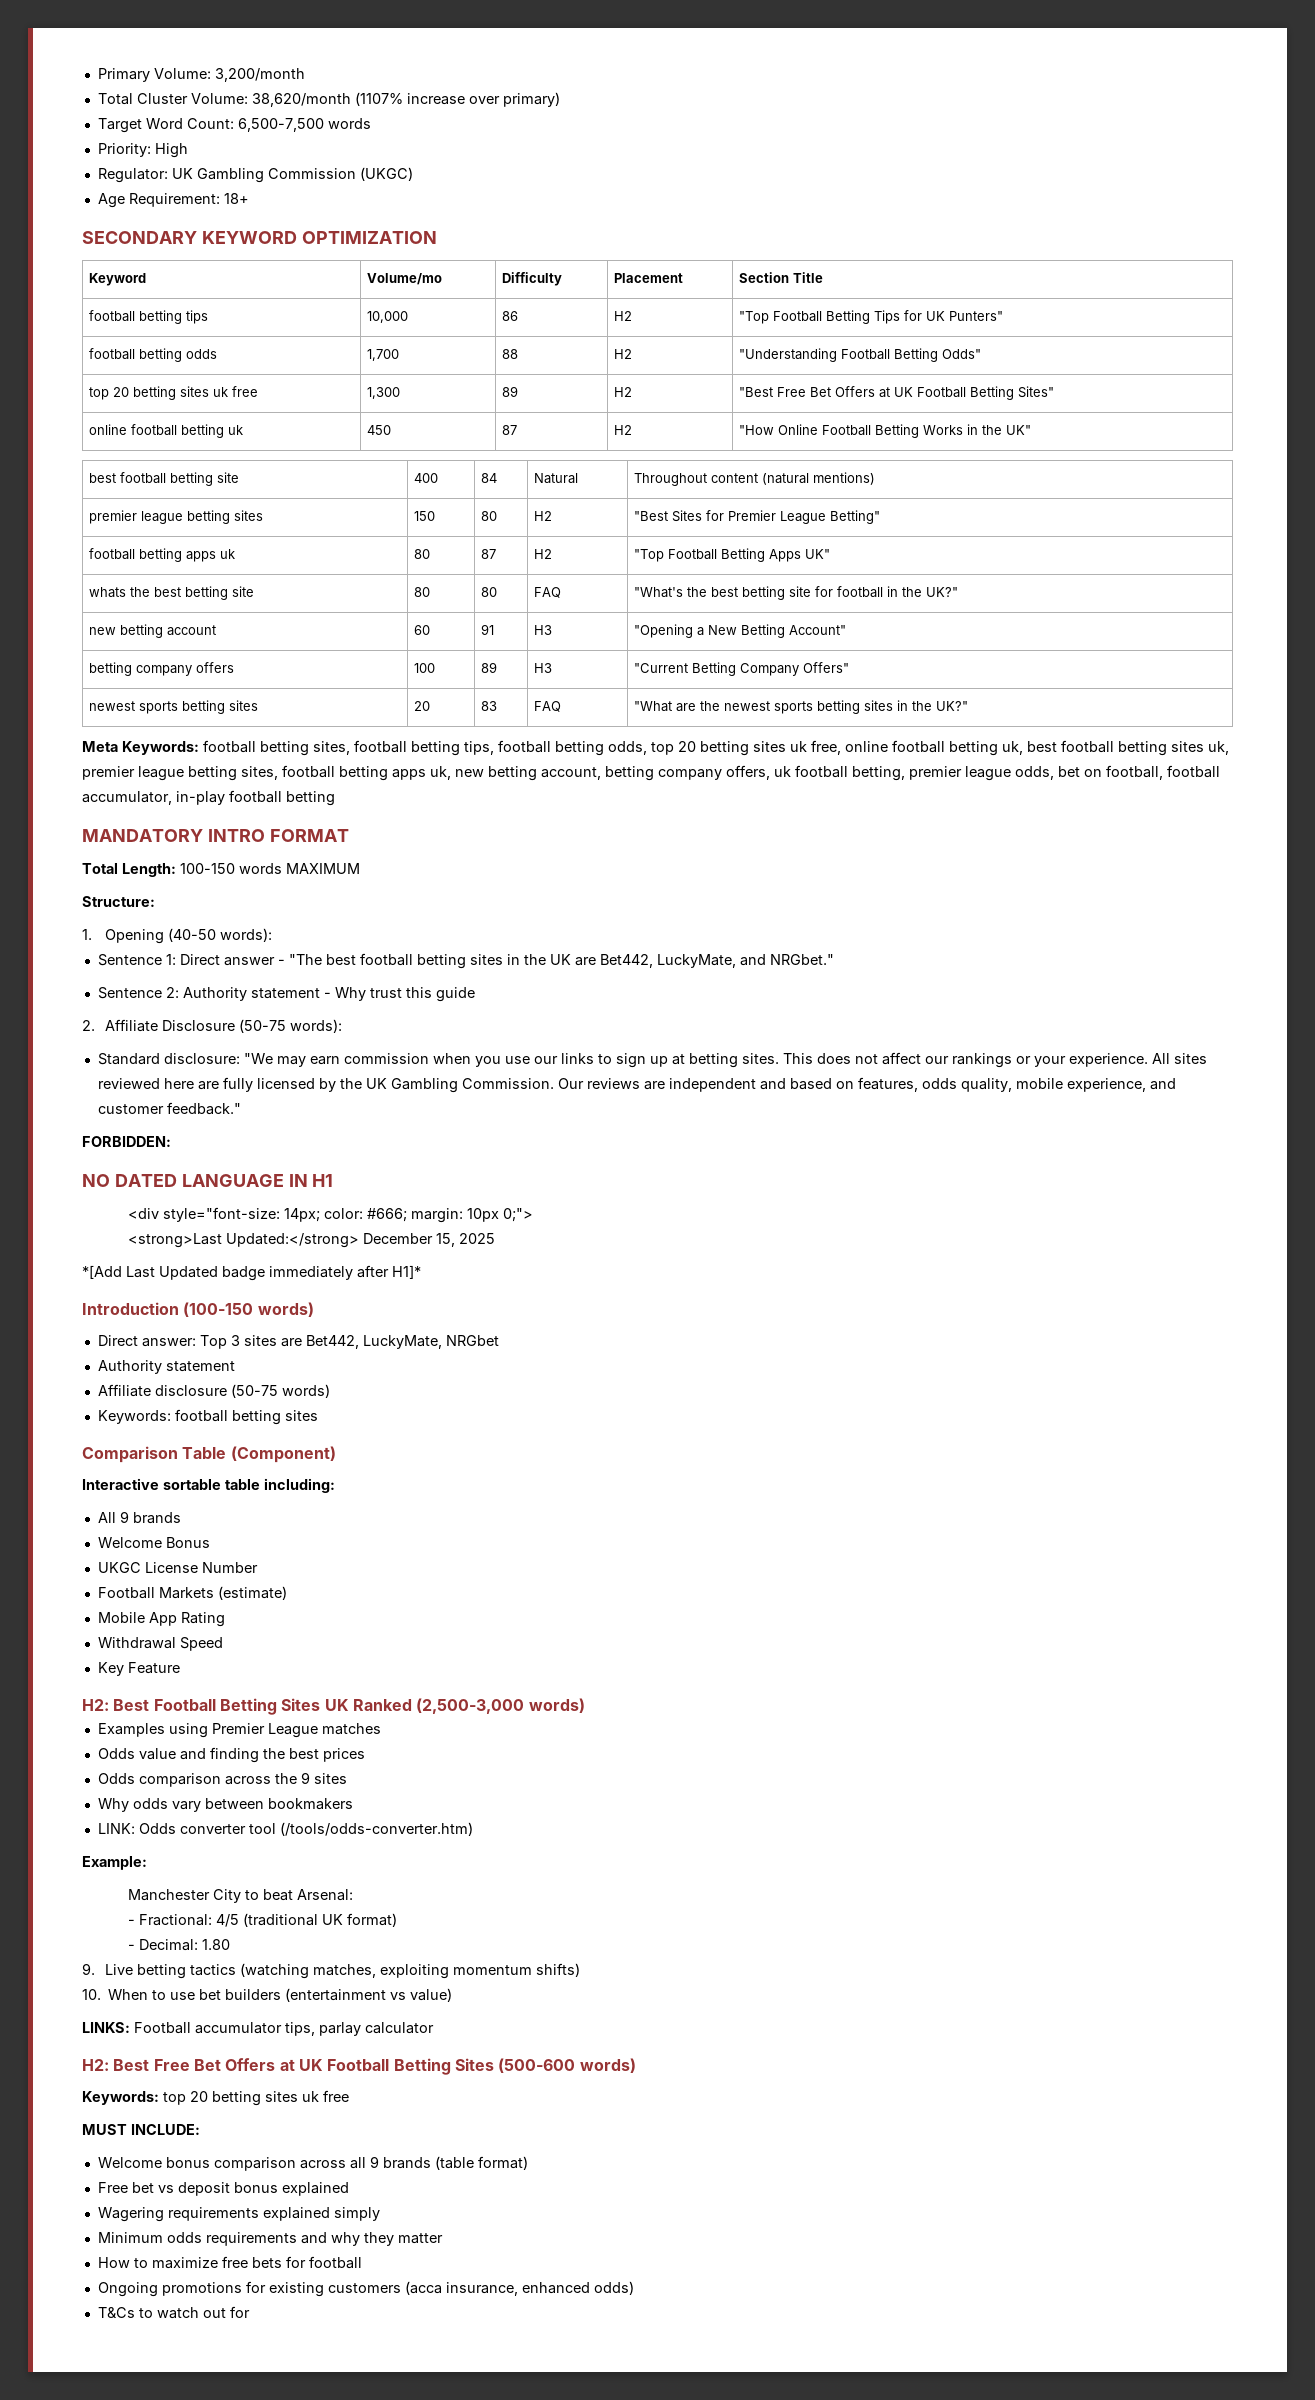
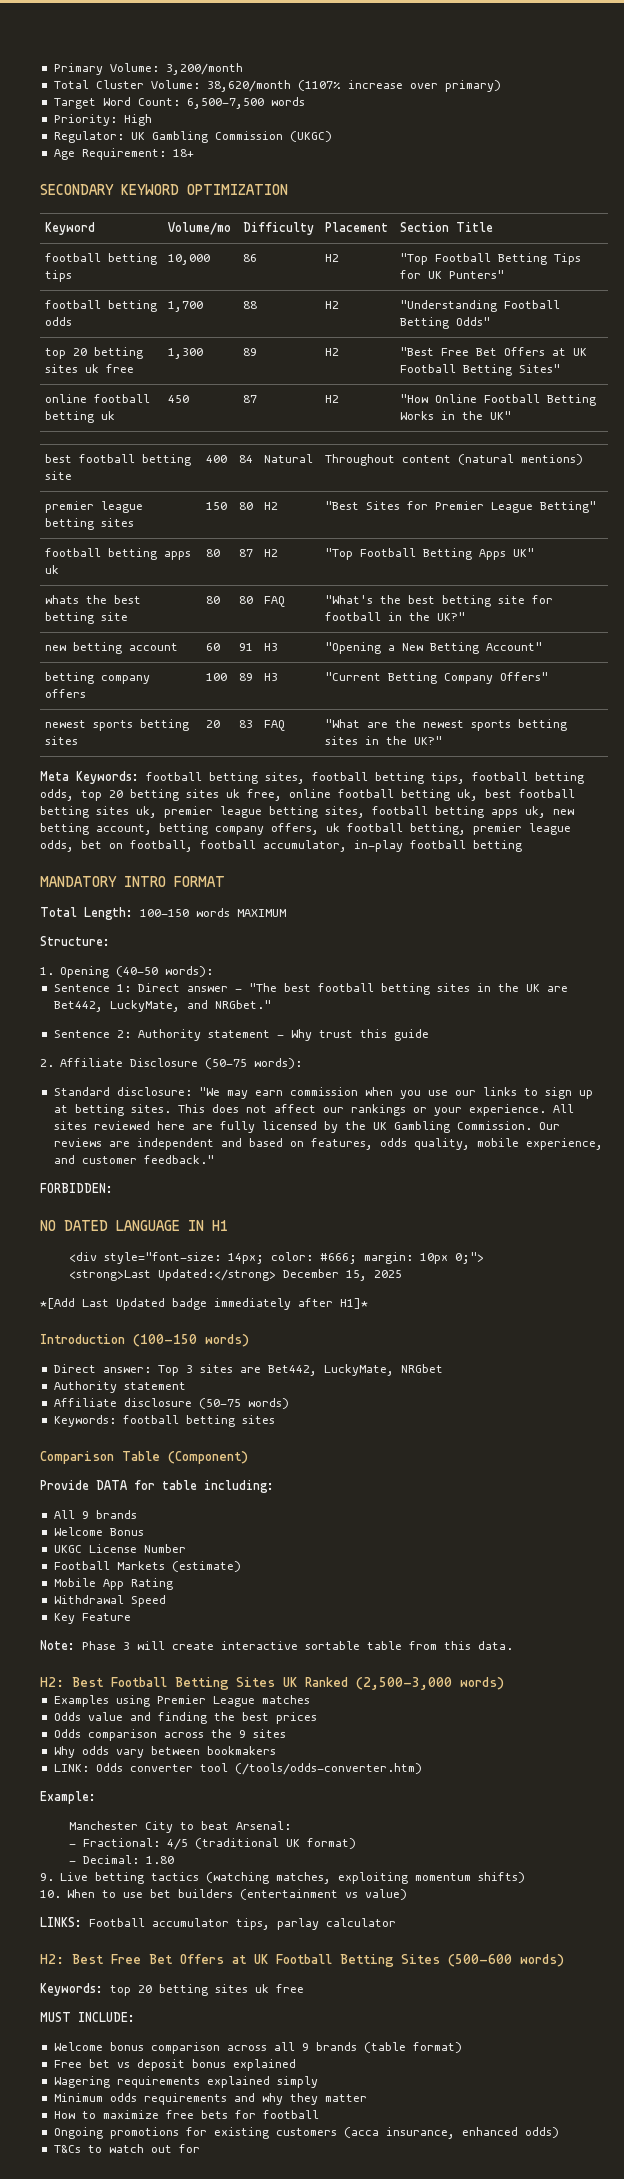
[82,1478,221,1490] Interactive sortable -> [40,1480,155,1490] Provide DATA for
(180, 1668) none -> [40,1640,513,1650] // Note: Phase 3 will create interactive sortable table from this data.

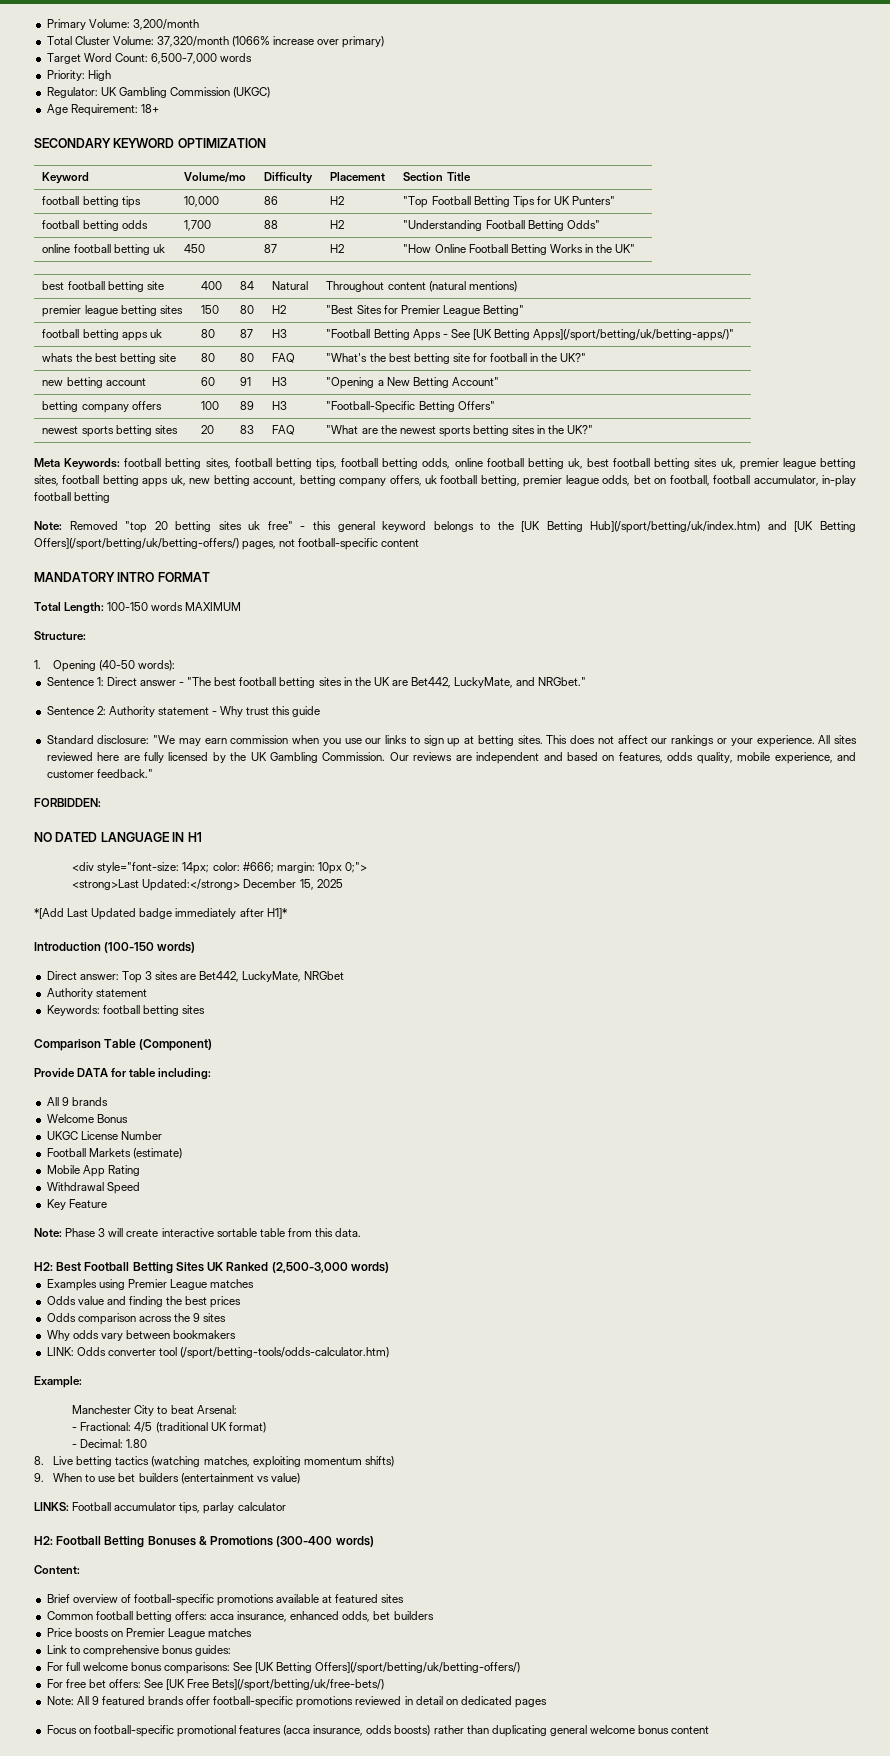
[206,80,341,92] 38,620/month (1107% -> [156,36,271,47] 37,320/month (1066%
[186,98,264,109] 6,500-7,500 -> [150,53,217,64] 6,500-7,000
[45,347,144,359] [45,364,135,373] [168,348,204,359] [243,348,258,356] [325,348,340,356] [400,347,588,356] [400,364,561,376] // top 20 betting sites uk free | 1,300 | 89 | H2 | "Best Free Bet Offers at UK Football Betting Sites" -> (600, 224) none
[264,549,279,557] [325,548,535,560] H2 | "Top Football Betting Apps UK" -> [272,329,288,338] [326,329,735,341] H3 | "Football Betting Apps - See [UK Betting Apps](/sport/betting/uk/betting-apps/)"
[325,672,494,684] "Current Betting Company -> [326,401,455,413] "Football-Specific Betting
[81,789,282,801] top 20 betting sites uk free, -> (451, 463) none
(522, 846) none -> [34,521,856,533] [34,538,420,550] // Note: Removed "top 20 betting sites uk free" - this general keyword belongs to the [UK Betting Hub](/sport/betting/uk/index.htm) and [UK Betting Offers](/sport/betting/uk/betting-offers/) pages, not football-specific content
[40,1058,303,1069] // 2. Affiliate Disclosure (50-75 words): -> (321, 711) none
[53,1398,289,1409] // Affiliate disclosure (50-75 words) -> (147, 993) none
[234,1763,422,1775] (/tools/odds-converter.htm) -> [180,1347,390,1359] (/sport/betting-tools/odds-calculator.htm)
[40,1873,54,1881] 9. -> [34,1456,44,1465] 8.
[40,1890,61,1898] 10. -> [34,1473,44,1482] 9.
[72,1954,564,1967] [40,1983,304,1996] [40,2012,135,2022] [53,2042,462,2054] [53,2059,296,2071] [53,2076,318,2088] [53,2093,367,2105] [53,2110,319,2119] [53,2127,559,2139] [53,2144,200,2153] Best Free Bet Offers at UK Football Betting Sites (500-600 words) // Keywords: top 20 betting sites uk free // MUST INCLUDE: // Welcome bonus comparison across all 9 brands (table format) // Free bet vs deposit bonus explained // Wagering requirements explained simply // Minimum odds requirements and why they matter // How to maximize free bets for football // Ongoing promotions for existing customers (acca insurance, enhanced odds) // T&Cs to watch out for -> [56,1536,374,1548] [34,1565,80,1574] [46,1594,405,1606] [46,1611,434,1622] [46,1628,253,1639] [46,1645,232,1657] [46,1662,521,1674] [46,1679,385,1691] [46,1696,548,1708] [46,1725,710,1737] Football Betting Bonuses & Promotions (300-400 words) // Content: // Brief overview of football-specific promotions available at featured sites // Common football betting offers: acca insurance, enhanced odds, bet builders // Price boosts on Premier League matches // Link to comprehensive bonus guides: // For full welcome bonus comparisons: See [UK Betting Offers](/sport/betting/uk/betting-offers/) // For free bet offers: See [UK Free Bets](/sport/betting/uk/free-bets/) // Note: All 9 featured brands offer football-specific promotions reviewed in detail on dedicated pages // Focus on football-specific promotional features (acca insurance, odds boosts) rather than duplicating general welcome bonus content

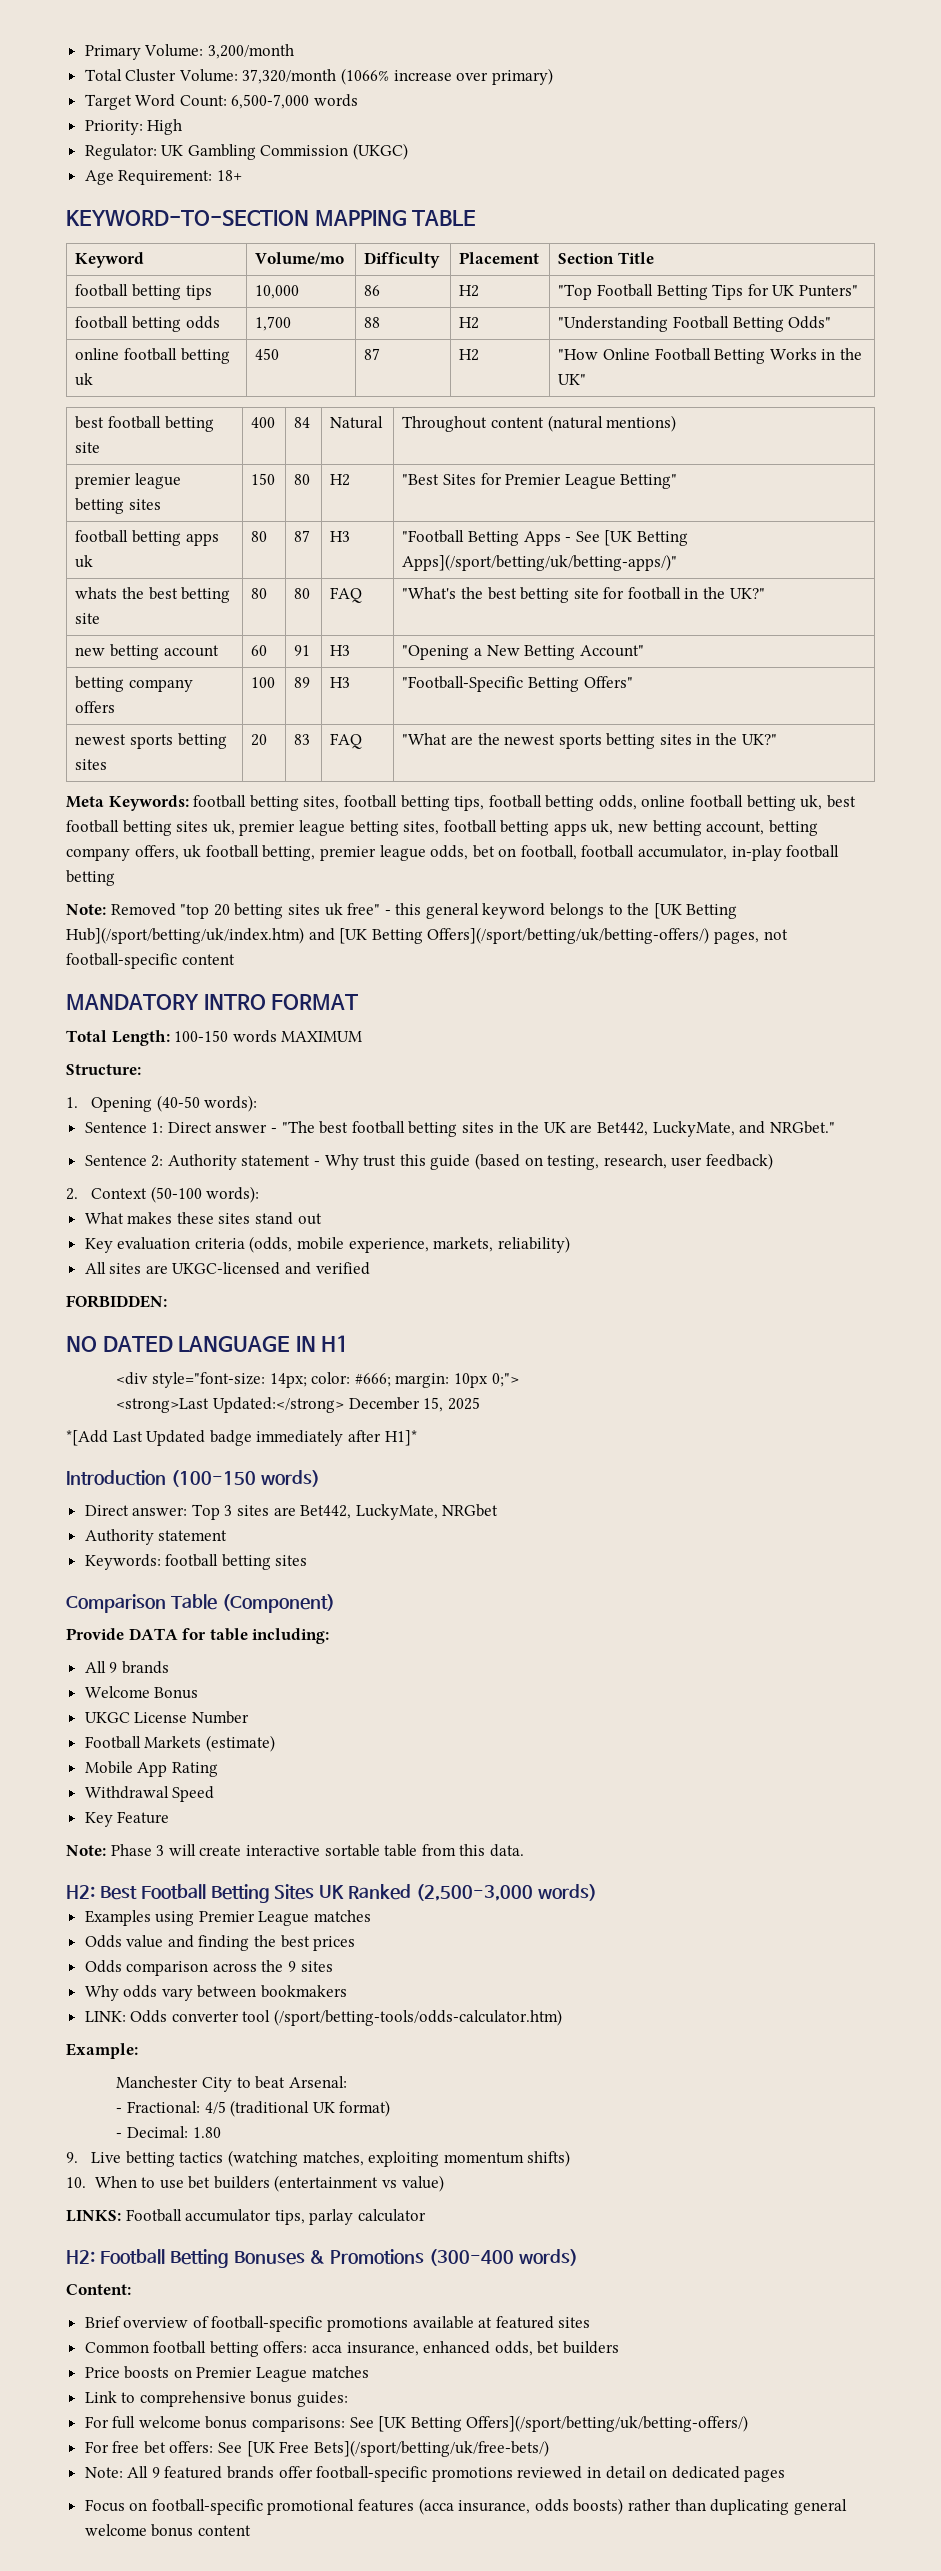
[34,138,266,148] SECONDARY KEYWORD OPTIMIZATION -> [66,210,477,226] KEYWORD-TO-SECTION MAPPING TABLE
[46,735,857,747] [46,752,856,764] [46,769,153,778] // Standard disclosure: "We may earn commission when you use our links to sign up at betting sites. This does not affect our rankings or your experience. All sites reviewed here are fully licensed by the UK Gambling Commission. Our reviews are independent and based on features, odds quality, mobile experience, and customer feedback." -> [475,1153,773,1170] [66,1186,260,1203] [84,1212,322,1225] [84,1236,570,1253] [84,1262,370,1275] (based on testing, research, user feedback) // 2. Context (50-100 words): // What makes these sites stand out // Key evaluation criteria (odds, mobile experience, markets, reliability) // All sites are UKGC-licensed and verified
[34,1456,44,1465] 8. -> [66,2152,78,2163] 9.
[34,1473,44,1482] 9. -> [66,2177,86,2188] 10.

